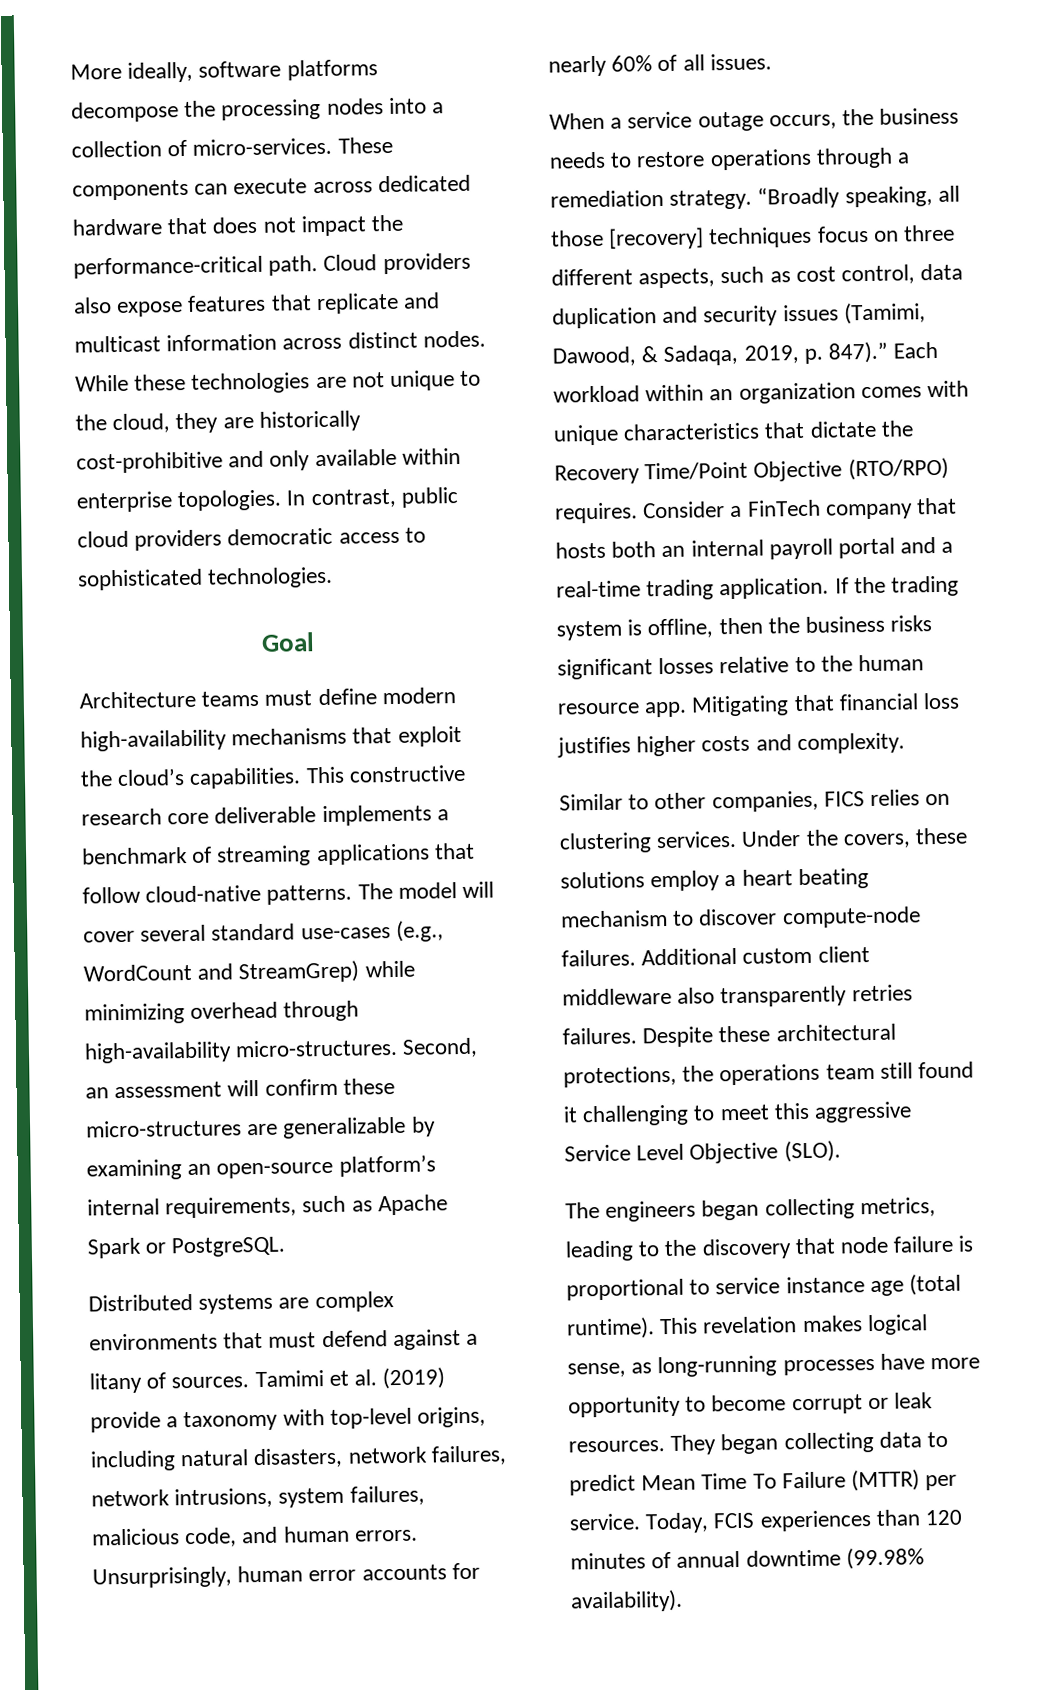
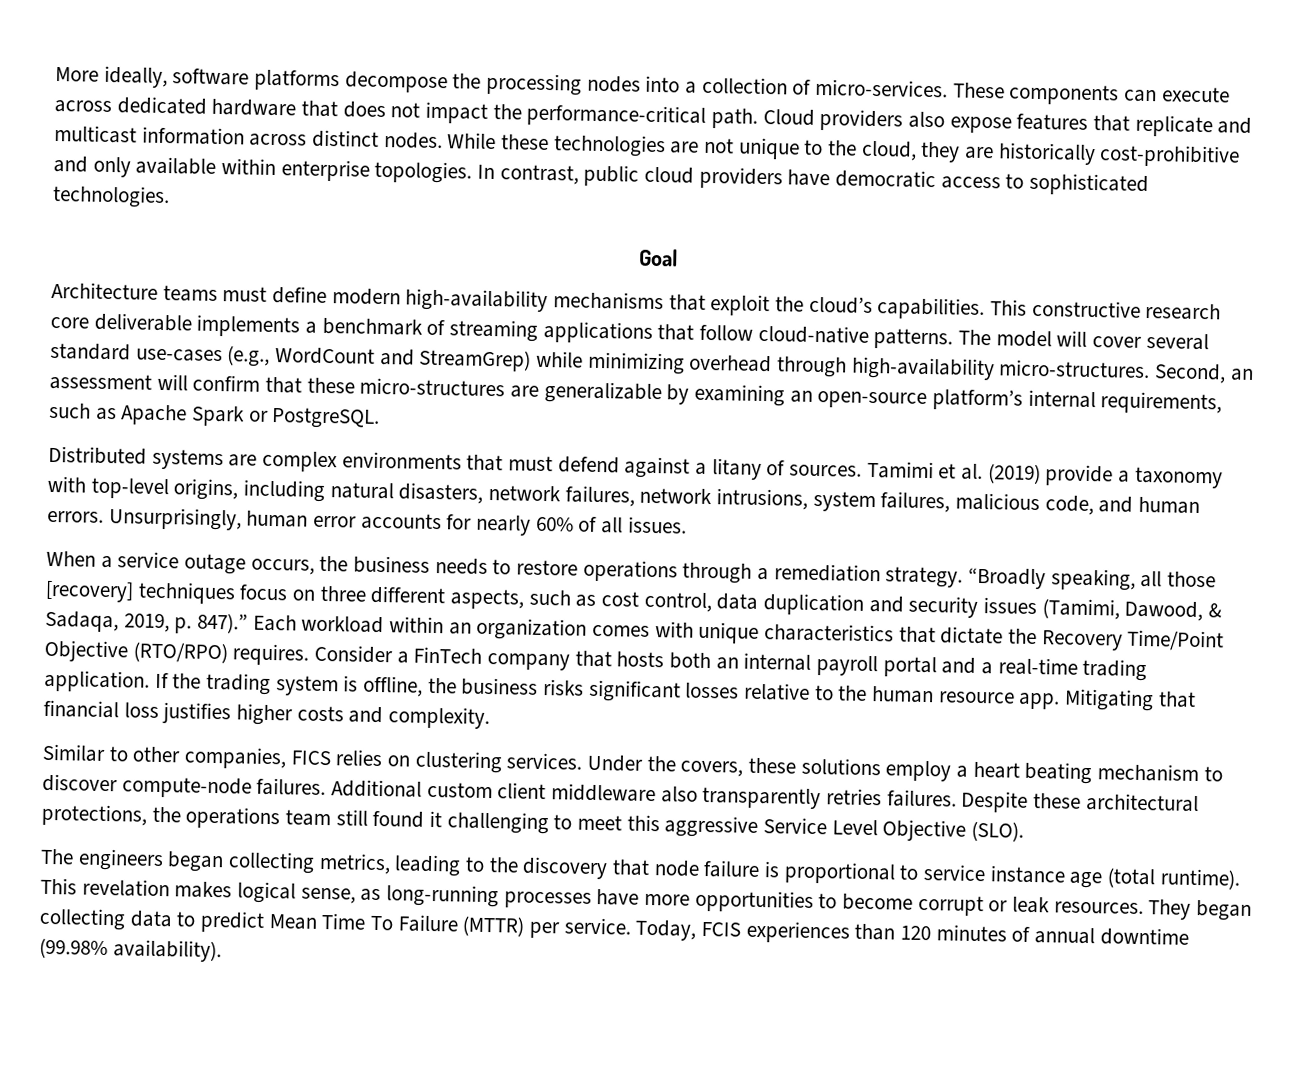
(223, 540) none -> [787,169,831,187] have
(338, 1087) none -> [265,376,303,394] that
[718,617,763,635] then -> (424, 686) none
[568,1395,681,1418] opportunity -> [694,889,814,913] opportunities

